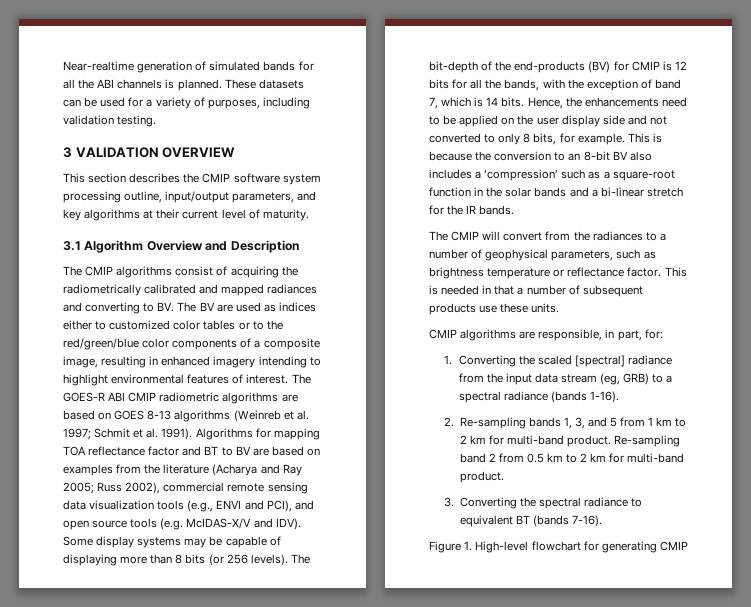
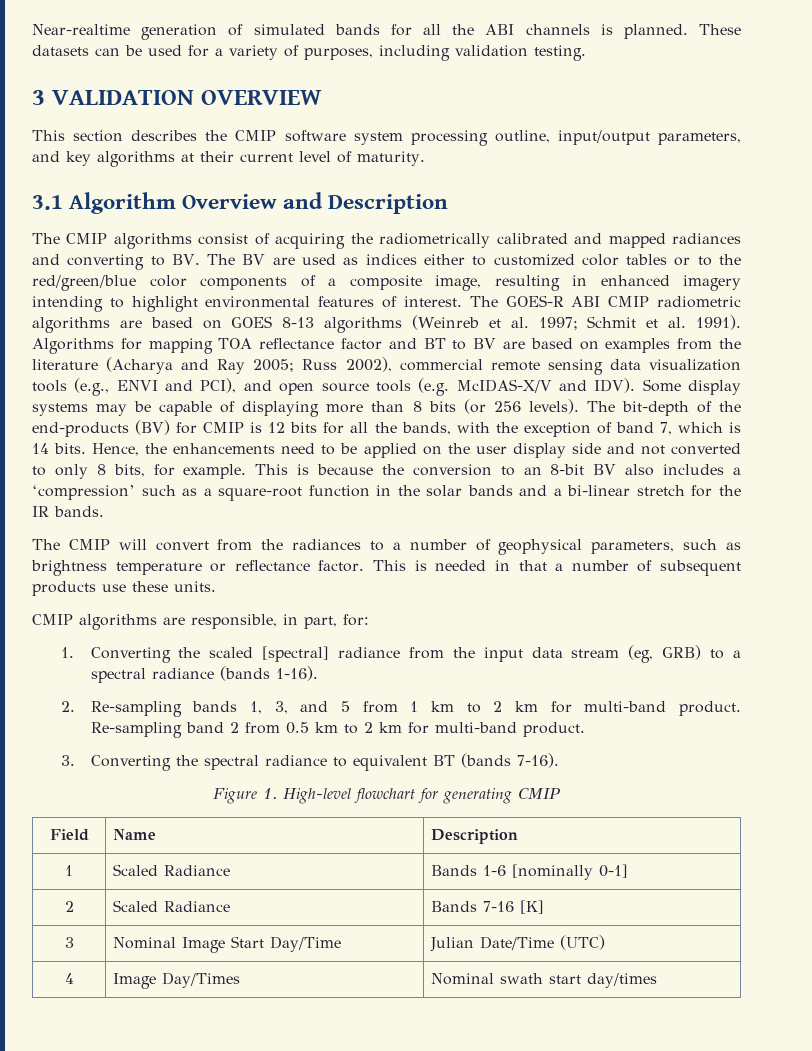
(688, 546) none -> [49,829,89,841] [113,829,157,840] [431,829,519,844] [65,865,73,876] [113,864,231,876] [431,864,629,880] [64,901,74,912] [113,900,231,912] [431,900,545,914] [64,937,74,948] [113,936,342,953] [430,935,606,952] [64,973,74,984] [113,972,241,989] [431,973,658,988] // Field | Name | Description // 1 | Scaled Radiance | Bands 1-6 [nominally 0-1] // 2 | Scaled Radiance | Bands 7-16 [K] // 3 | Nominal Image Start Day/Time | Julian Date/Time (UTC) // 4 | Image Day/Times | Nominal swath start day/times

